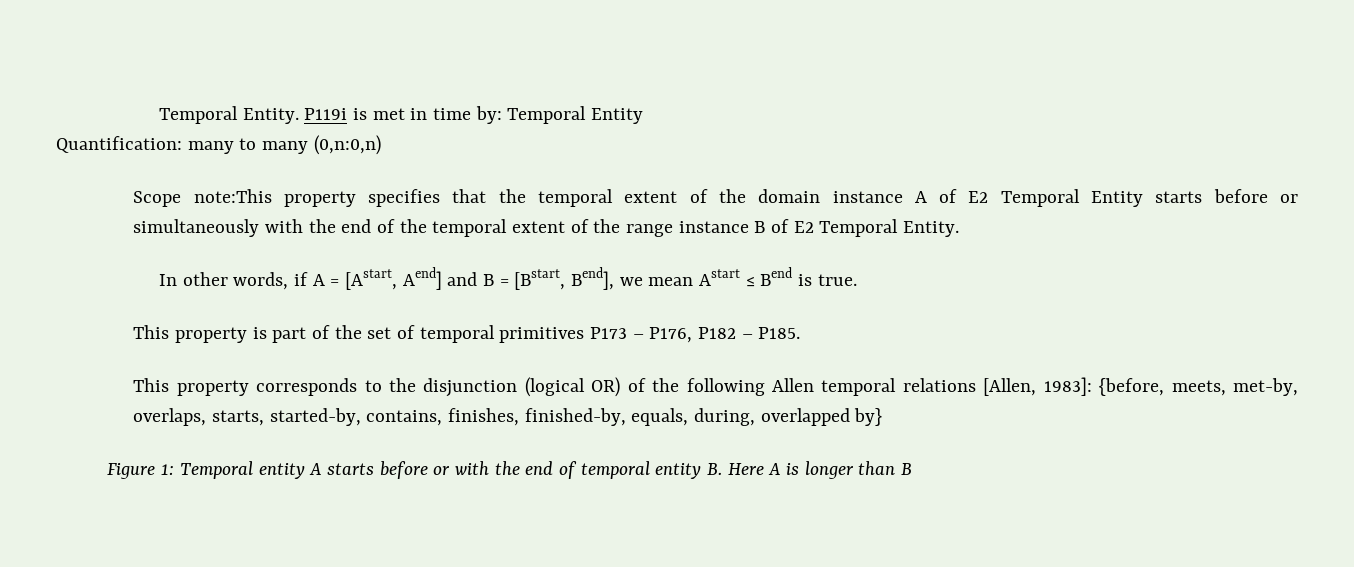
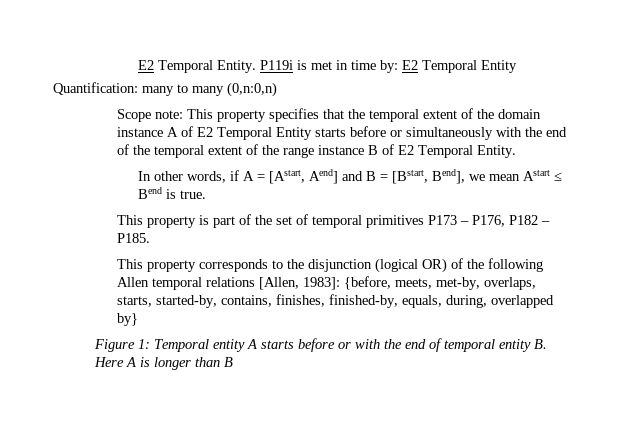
(158, 115) none -> [137,60,154,70] E2
(502, 115) none -> [401,60,418,70] E2
[193,189,272,203] note:This -> [154,109,213,119] note: This

